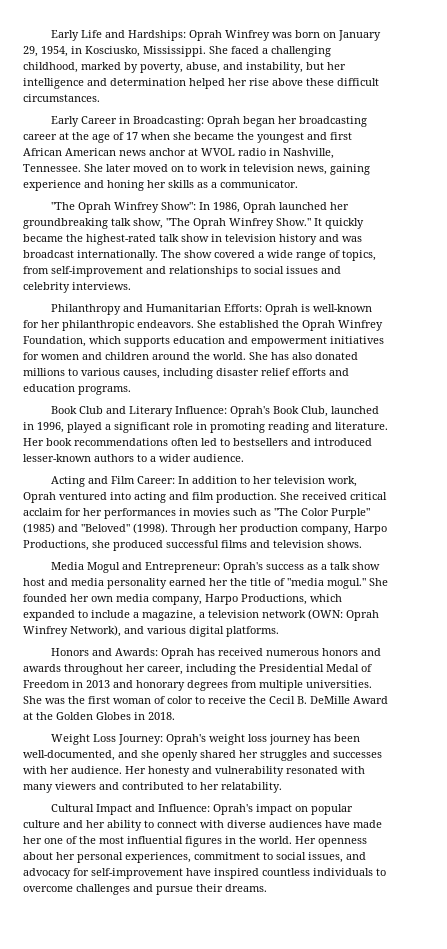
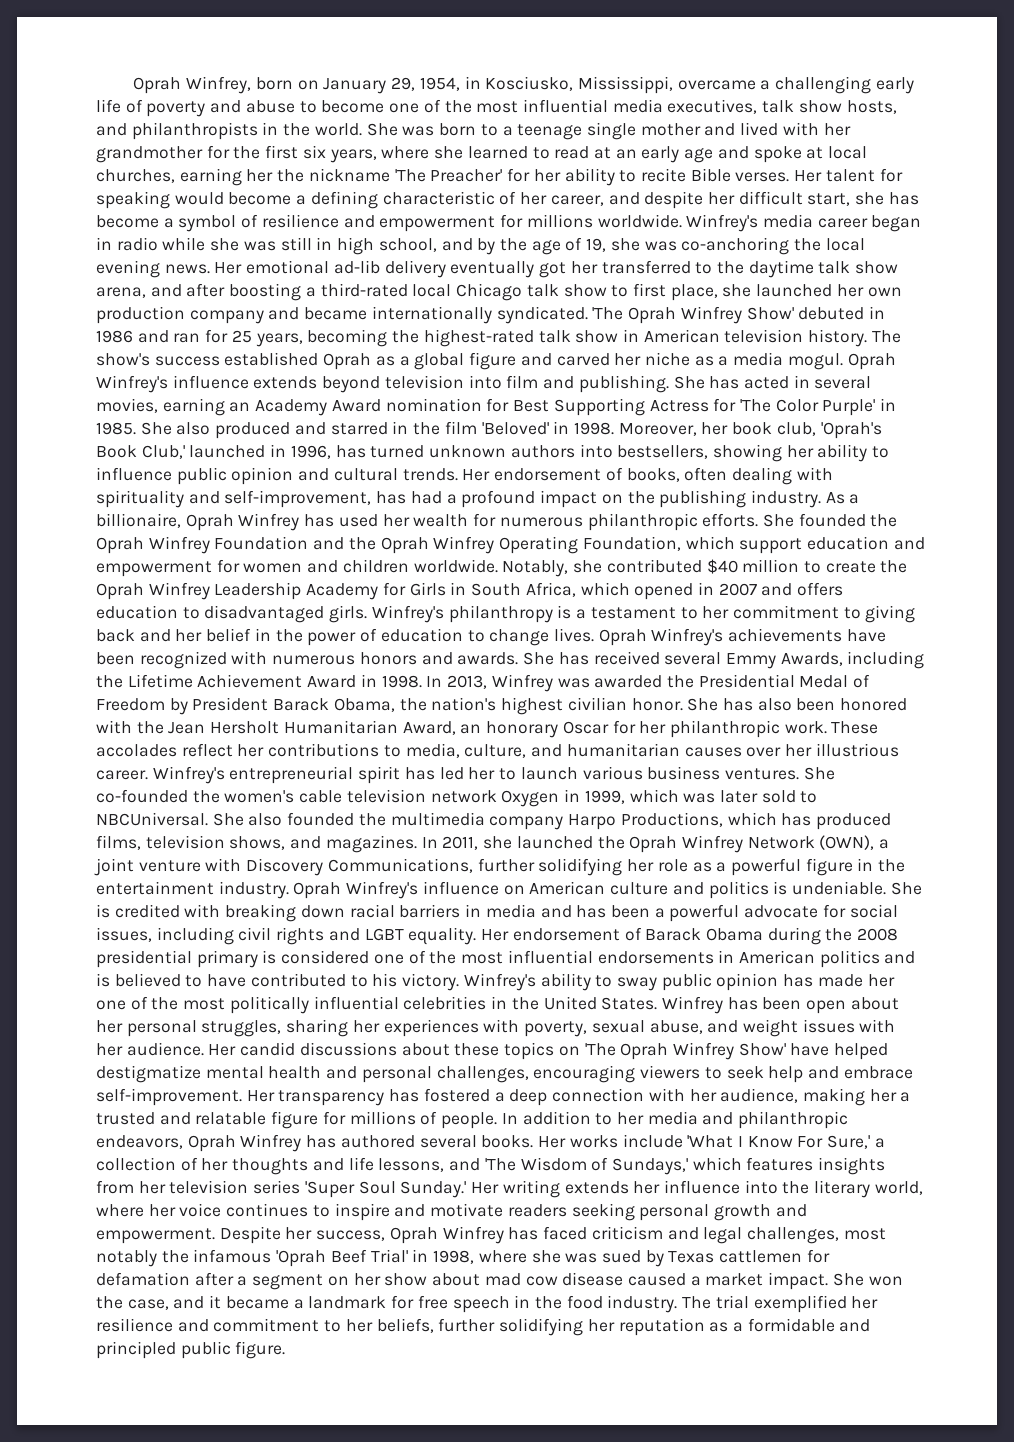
[51,30,293,41] Early Life and Hardships: Oprah Winfrey was -> [133,76,252,94] Oprah Winfrey,
[143,46,331,57] [23,62,346,73] [23,78,379,89] [23,94,100,102] [51,116,368,127] [23,132,352,143] [23,148,334,159] [23,164,370,175] [23,180,298,191] [51,202,350,213] [23,218,364,229] [23,234,63,242] Mississippi. She faced a challenging childhood, marked by poverty, abuse, and instability, but her intelligence and determination helped her rise above these difficult circumstances. // Early Career in Broadcasting: Oprah began her broadcasting career at the age of 17 when she became the youngest and first African American news anchor at WVOL radio in Nashville, Tennessee. She later moved on to work in television news, gaining experience and honing her skills as a communicator. // "The Oprah Winfrey Show": In 1986, Oprah launched her groundbreaking talk show, "The Oprah Winfrey Show." It quickly became -> [577,76,914,94] [96,99,897,117] [96,122,851,140] [96,145,868,163] [96,168,903,186] [96,191,919,209] [96,214,922,232] [96,237,865,255] [96,260,899,278] [96,283,902,301] [96,306,885,324] [96,329,388,347] Mississippi, overcame a challenging early life of poverty and abuse to become one of the most influential media executives, talk show hosts, and philanthropists in the world. She was born to a teenage single mother and lived with her grandmother for the first six years, where she learned to read at an early age and spoke at local churches, earning her the nickname 'The Preacher' for her ability to recite Bible verses. Her talent for speaking would become a defining characteristic of her career, and despite her difficult start, she has become a symbol of resilience and empowerment for millions worldwide. Winfrey's media career began in radio while she was still in high school, and by the age of 19, she was co-anchoring the local evening news. Her emotional ad-lib delivery eventually got her transferred to the daytime talk show arena, and after boosting a third-rated local Chicago talk show to first place, she launched her own production company and became internationally syndicated. 'The Oprah Winfrey Show' debuted in 1986 and ran for 25 years, becoming
[225,234,362,245] [23,250,376,261] [23,266,341,277] [23,282,131,293] [51,304,373,315] [23,320,383,331] television history and was broadcast internationally. The show covered a wide range of topics, from self-improvement and relationships to social issues and celebrity interviews. // Philanthropy and Humanitarian Efforts: Oprah is well-known for her philanthropic endeavors. She established the Oprah Winfrey -> [643,329,901,347] [96,352,896,370] [96,375,872,393] [96,398,897,416] [96,421,882,439] [96,444,890,462] [96,467,833,485] [96,490,860,508] [96,513,898,531] [96,536,579,554] American television history. The show's success established Oprah as a global figure and carved her niche as a media mogul. Oprah Winfrey's influence extends beyond television into film and publishing. She has acted in several movies, earning an Academy Award nomination for Best Supporting Actress for 'The Color Purple' in 1985. She also produced and starred in the film 'Beloved' in 1998. Moreover, her book club, 'Oprah's Book Club,' launched in 1996, has turned unknown authors into bestsellers, showing her ability to influence public opinion and cultural trends. Her endorsement of books, often dealing with spirituality and self-improvement, has had a profound impact on the publishing industry. As a billionaire, Oprah Winfrey has used her wealth for numerous philanthropic efforts. She founded the Oprah Winfrey Foundation and the Oprah Winfrey Operating
[124,336,170,347] supports -> [739,538,803,554] support
[330,336,384,344] initiatives -> (212, 569) none
[152,352,358,360] [23,368,349,379] [23,384,131,395] [51,406,380,417] [23,422,388,433] [23,438,372,446] [23,454,244,462] [51,476,358,487] [23,492,387,503] [23,508,370,519] [23,523,387,535] [23,540,362,551] [51,562,381,573] [23,578,388,589] [23,594,342,605] [23,609,379,621] [23,625,279,637] [51,648,382,659] [23,664,372,675] [23,680,372,691] [23,696,388,704] [23,712,175,720] [51,734,361,745] [23,750,382,761] [23,766,365,777] [23,782,282,793] [51,804,354,815] [23,820,350,831] around the world. She has also donated millions to various causes, including disaster relief efforts and education programs. // Book Club and Literary Influence: Oprah's Book Club, launched in 1996, played a significant role in promoting reading and literature. Her book recommendations often led to bestsellers and introduced lesser-known authors to a wider audience. // Acting and Film Career: In addition to her television work, Oprah ventured into acting and film production. She received critical acclaim for her performances in movies such as "The Color Purple" (1985) and "Beloved" (1998). Through her production company, Harpo Productions, she produced successful films and television shows. // Media Mogul and Entrepreneur: Oprah's success as a talk show host and media personality earned her the title of "media mogul." She founded her own media company, Harpo Productions, which expanded to include a magazine, a television network (OWN: Oprah Winfrey Network), and various digital platforms. // Honors and Awards: Oprah has received numerous honors and awards throughout her career, including the Presidential Medal of Freedom in 2013 and honorary degrees from multiple universities. She was the first woman of color to receive the Cecil B. DeMille Award at the Golden Globes in 2018. // Weight Loss Journey: Oprah's weight loss journey has been well-documented, and she openly shared her struggles and successes with her audience. Her honesty and vulnerability resonated with many viewers and contributed to her relatability. // Cultural Impact and Influence: Oprah's impact on popular culture and her ability to connect with diverse audiences have -> [413,559,908,577] [96,582,844,600] [96,605,916,623] [96,628,886,646] [96,651,925,669] [96,674,871,692] [96,697,908,715] [96,720,879,738] [96,743,899,758] [96,766,835,784] [96,789,818,807] [96,812,891,830] [96,835,890,853] [94,858,906,876] [96,881,922,899] [96,904,898,922] [96,927,899,945] [96,950,916,968] [96,973,814,991] worldwide. Notably, she contributed $40 million to create the Oprah Winfrey Leadership Academy for Girls in South Africa, which opened in 2007 and offers education to disadvantaged girls. Winfrey's philanthropy is a testament to her commitment to giving back and her belief in the power of education to change lives. Oprah Winfrey's achievements have been recognized with numerous honors and awards. She has received several Emmy Awards, including the Lifetime Achievement Award in 1998. In 2013, Winfrey was awarded the Presidential Medal of Freedom by President Barack Obama, the nation's highest civilian honor. She has also been honored with the Jean Hersholt Humanitarian Award, an honorary Oscar for her philanthropic work. These accolades reflect her contributions to media, culture, and humanitarian causes over her illustrious career. Winfrey's entrepreneurial spirit has led her to launch various business ventures. She co-founded the women's cable television network Oxygen in 1999, which was later sold to NBCUniversal. She also founded the multimedia company Harpo Productions, which has produced films, television shows, and magazines. In 2011, she launched the Oprah Winfrey Network (OWN), a joint venture with Discovery Communications, further solidifying her role as a powerful figure in the entertainment industry. Oprah Winfrey's influence on American culture and politics is undeniable. She is credited with breaking down racial barriers in media and has been a powerful advocate for social issues, including civil rights and LGBT equality. Her endorsement of Barack Obama during the 2008 presidential primary is considered one of the most influential endorsements in American politics and is believed to have contributed to his victory. Winfrey's ability to sway public opinion has
[127,836,367,847] [23,852,366,863] [23,868,386,879] [23,884,267,895] influential figures in the world. Her openness about her personal experiences, commitment to social issues, and advocacy for self-improvement have inspired countless individuals to overcome challenges and pursue their dreams. -> [229,996,899,1014] [96,1019,896,1037] [96,1042,889,1060] [96,1065,913,1083] [96,1088,911,1106] [96,1111,849,1129] [96,1134,885,1152] [96,1157,886,1175] [96,1180,923,1198] [96,1203,807,1221] [96,1226,886,1244] [96,1249,830,1267] [96,1272,903,1290] [96,1295,879,1313] [96,1318,871,1336] [96,1341,286,1359] politically influential celebrities in the United States. Winfrey has been open about her personal struggles, sharing her experiences with poverty, sexual abuse, and weight issues with her audience. Her candid discussions about these topics on 'The Oprah Winfrey Show' have helped destigmatize mental health and personal challenges, encouraging viewers to seek help and embrace self-improvement. Her transparency has fostered a deep connection with her audience, making her a trusted and relatable figure for millions of people. In addition to her media and philanthropic endeavors, Oprah Winfrey has authored several books. Her works include 'What I Know For Sure,' a collection of her thoughts and life lessons, and 'The Wisdom of Sundays,' which features insights from her television series 'Super Soul Sunday.' Her writing extends her influence into the literary world, where her voice continues to inspire and motivate readers seeking personal growth and empowerment. Despite her success, Oprah Winfrey has faced criticism and legal challenges, most notably the infamous 'Oprah Beef Trial' in 1998, where she was sued by Texas cattlemen for defamation after a segment on her show about mad cow disease caused a market impact. She won the case, and it became a landmark for free speech in the food industry. The trial exemplified her resilience and commitment to her beliefs, further solidifying her reputation as a formidable and principled public figure.

